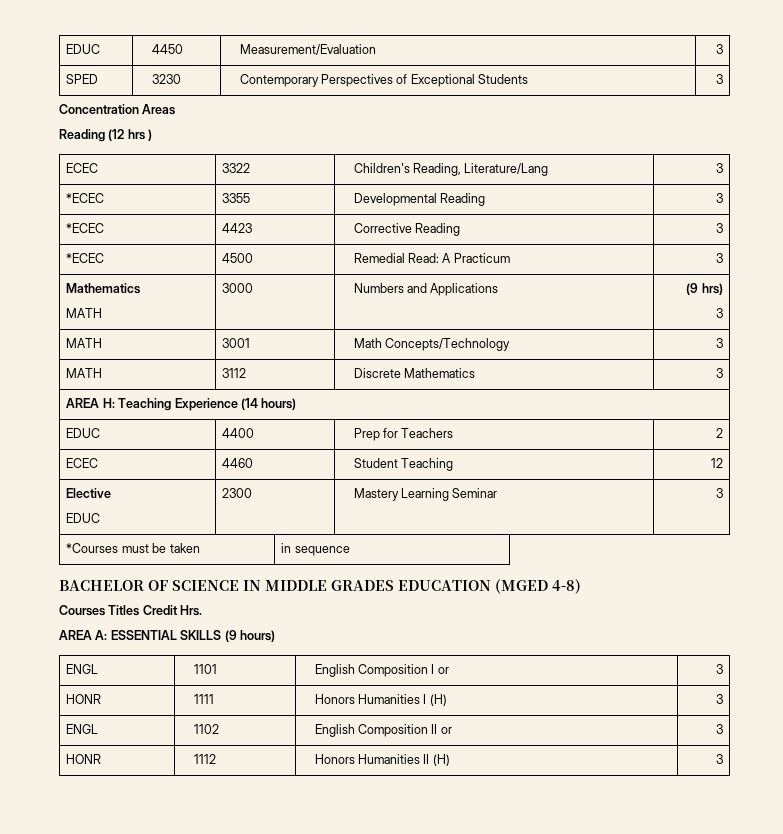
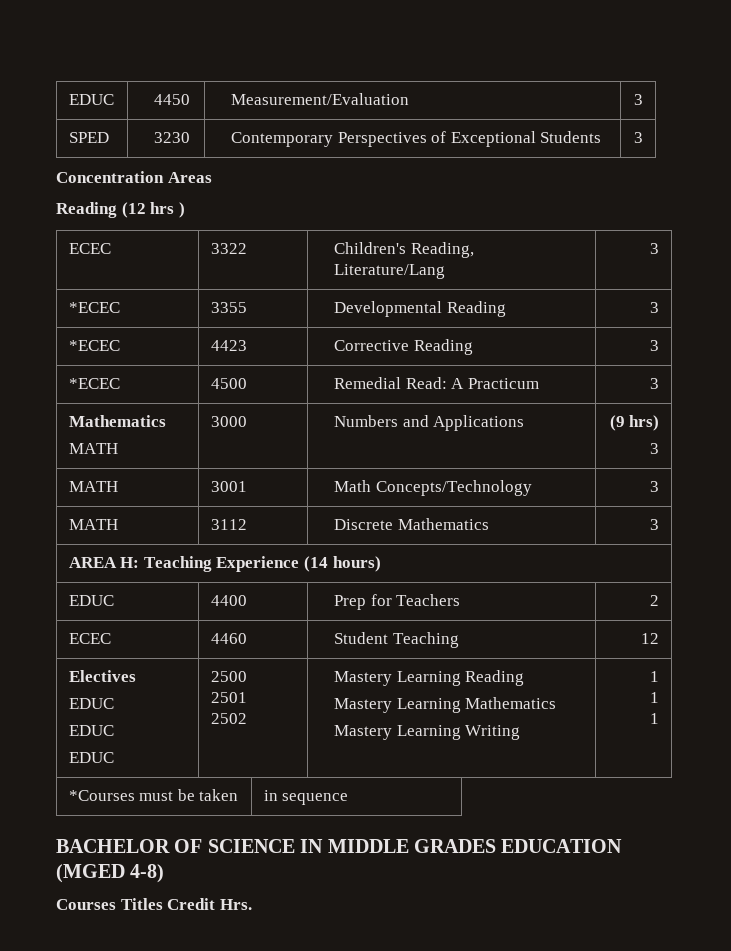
[66,488,112,498] [66,513,101,523] [222,488,253,498] [353,488,498,501] [715,488,723,498] Elective // EDUC | 2300 | Mastery Learning Seminar | 3 -> [68,670,136,682] [68,698,114,709] [68,725,114,736] [68,752,114,763] [210,671,247,682] [210,692,247,703] [210,713,247,724] [333,670,525,686] [333,697,557,713] [333,725,521,740] [650,671,660,682] [650,692,660,703] [650,713,660,724] Electives // EDUC // EDUC // EDUC | 2500 // 2501 // 2502 | Mastery Learning Reading // Mastery Learning Mathematics // Mastery Learning Writing | 1 // 1 // 1
[59,630,275,642] [66,664,99,674] [193,664,217,674] [314,664,449,677] [715,664,723,674] [66,694,102,704] [193,694,214,704] [314,694,447,706] [715,694,723,704] [66,724,99,734] [193,724,219,734] [314,724,452,737] [715,724,723,734] [66,754,102,764] [193,754,216,764] [314,754,450,766] [715,754,723,764] // AREA A: ESSENTIAL SKILLS (9 hours) // ENGL | 1101 | English Composition I or | 3 // HONR | 1111 | Honors Humanities I (H) | 3 // ENGL | 1102 | English Composition II or | 3 // HONR | 1112 | Honors Humanities II (H) | 3 -> (252, 904) none

